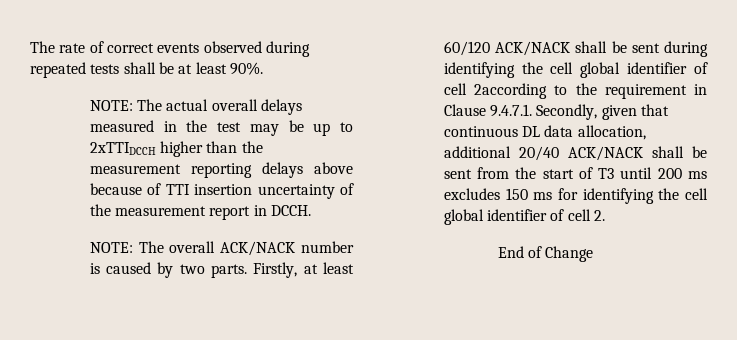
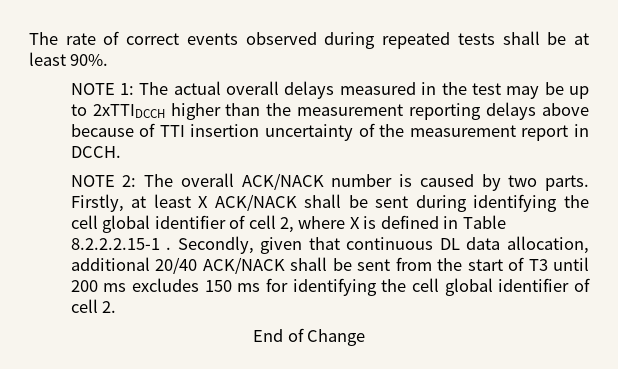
[89,100,133,111] NOTE: -> [70,83,135,95] NOTE 1:
[89,242,133,253] NOTE: -> [70,175,137,187] NOTE 2:
[443,41,490,56] 60/120 -> [198,196,209,208] X
[474,83,707,99] [443,104,533,117] 2according to the requirement in Clause 9.4.7.1. -> [279,215,506,233] [70,238,172,250] 2, where X is defined in Table 8.2.2.2.15-1 .

